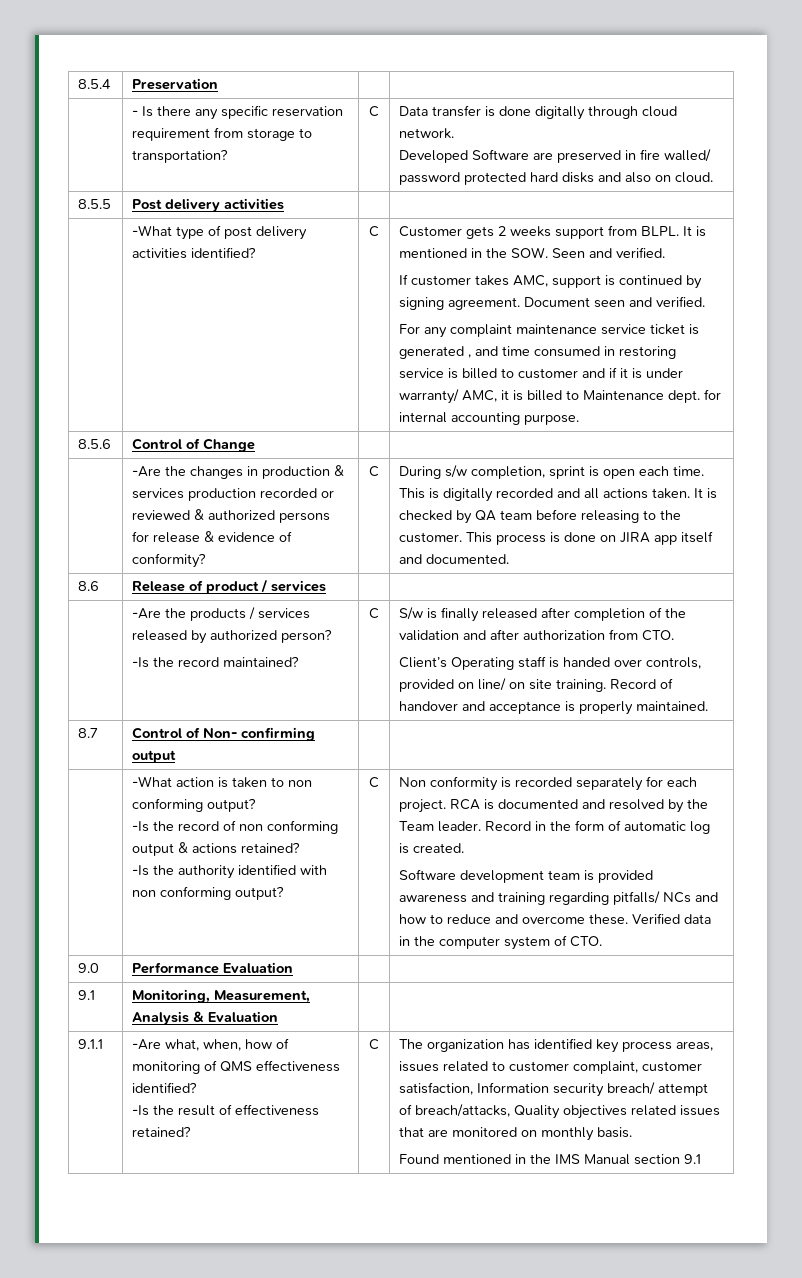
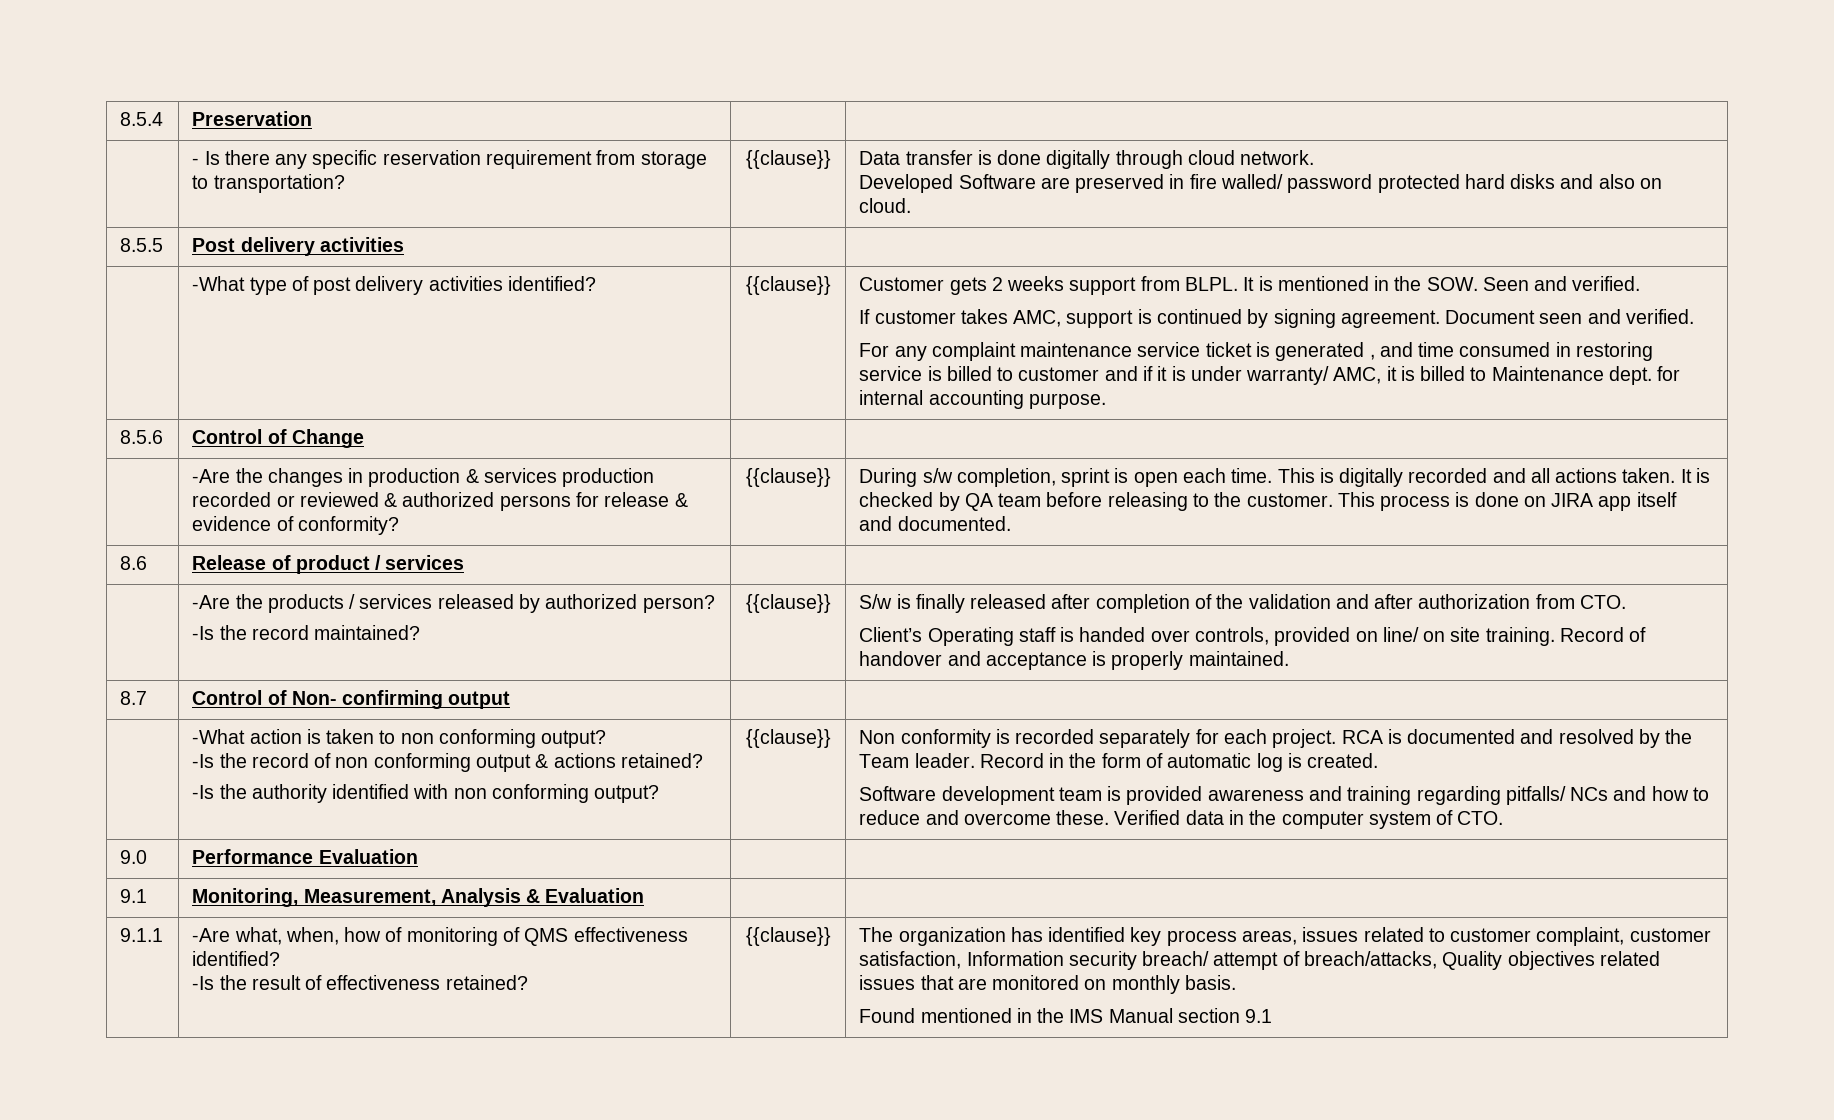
[369,106,379,117] C -> [745,150,831,169] {{clause}}
[369,226,379,237] C -> [745,276,831,295] {{clause}}
[369,466,379,477] C -> [745,468,831,487] {{clause}}
[369,608,379,619] C -> [745,594,831,613] {{clause}}
[369,777,379,788] C -> [745,729,831,748] {{clause}}
[369,1039,379,1050] C -> [745,927,831,946] {{clause}}

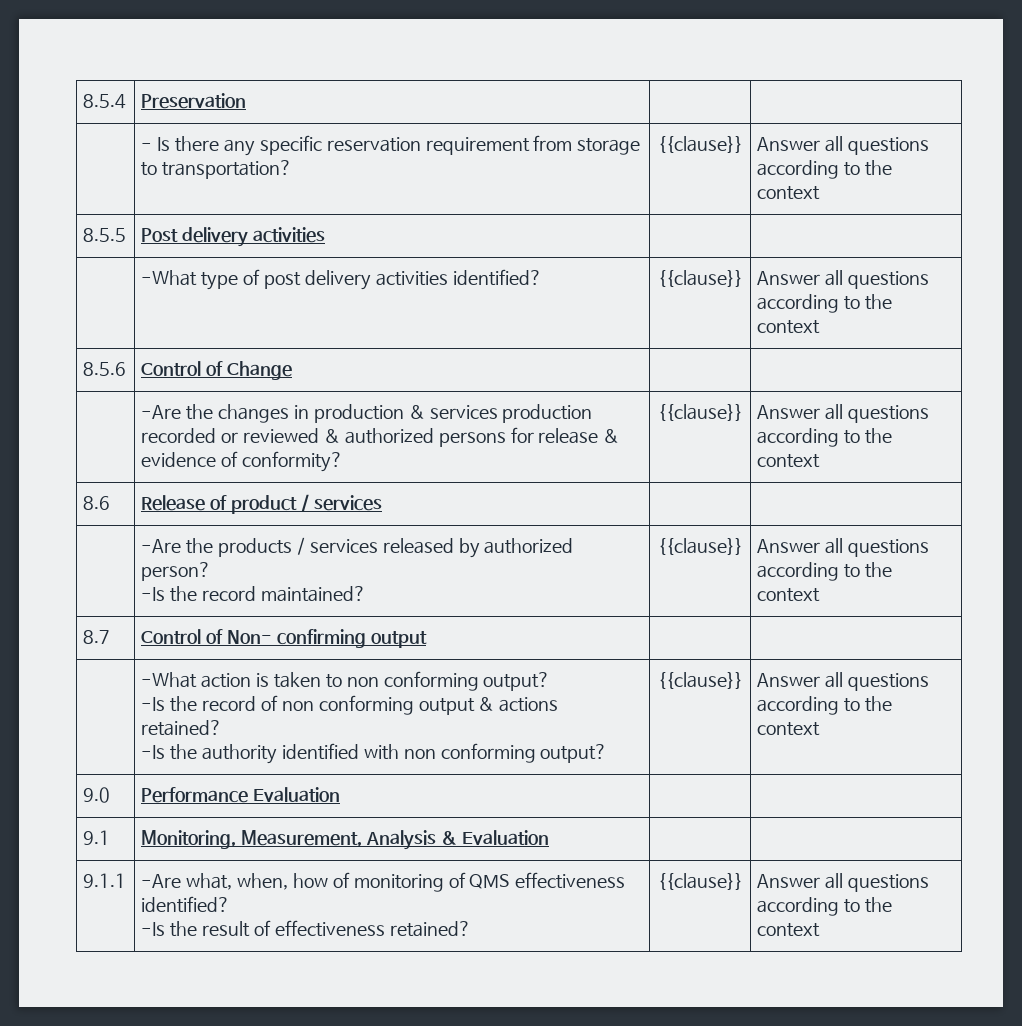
[859,150,1315,169] [859,174,1662,193] [859,198,912,213] Data transfer is done digitally through cloud network. // Developed Software are preserved in fire walled/ password protected hard disks and also on cloud. -> [757,136,930,155] [757,160,893,179] [757,186,821,200] Answer all questions according to the context
[859,276,1641,295] [859,309,1694,328] [859,342,1653,361] [859,366,1681,385] [859,390,1106,409] Customer gets 2 weeks support from BLPL. It is mentioned in the SOW. Seen and verified. // If customer takes AMC, support is continued by signing agreement. Document seen and verified. // For any complaint maintenance service ticket is generated , and time consumed in restoring service is billed to customer and if it is under warranty/ AMC, it is billed to Maintenance dept. for internal accounting purpose. -> [757,270,930,289] [757,294,893,313] [757,320,821,334] Answer all questions according to the context
[859,468,1710,487] [859,492,1677,511] [859,516,1011,531] During s/w completion, sprint is open each time. This is digitally recorded and all actions taken. It is checked by QA team before releasing to the customer. This process is done on JIRA app itself and documented. -> [757,404,930,423] [757,428,893,447] [757,454,821,468] Answer all questions according to the context
[859,594,1626,613] [859,627,1647,646] [859,651,1289,670] S/w is finally released after completion of the validation and after authorization from CTO. // Client’s Operating staff is handed over controls, provided on line/ on site training. Record of handover and acceptance is properly maintained. -> [757,538,930,557] [757,562,893,581] [757,588,821,602] Answer all questions according to the context
[859,729,1693,748] [859,753,1379,772] [859,786,1709,805] [859,810,1504,829] Non conformity is recorded separately for each project. RCA is documented and resolved by the Team leader. Record in the form of automatic log is created. // Software development team is provided awareness and training regarding pitfalls/ NCs and how to reduce and overcome these. Verified data in the computer system of CTO. -> [757,672,930,691] [757,696,893,715] [757,722,821,736] Answer all questions according to the context
[859,927,1711,946] [859,951,1660,970] [859,975,1236,994] [859,1008,1273,1023] The organization has identified key process areas, issues related to customer complaint, customer satisfaction, Information security breach/ attempt of breach/attacks, Quality objectives related issues that are monitored on monthly basis. // Found mentioned in the IMS Manual section 9.1 -> [757,873,930,892] [757,897,893,916] [757,923,821,937] Answer all questions according to the context

